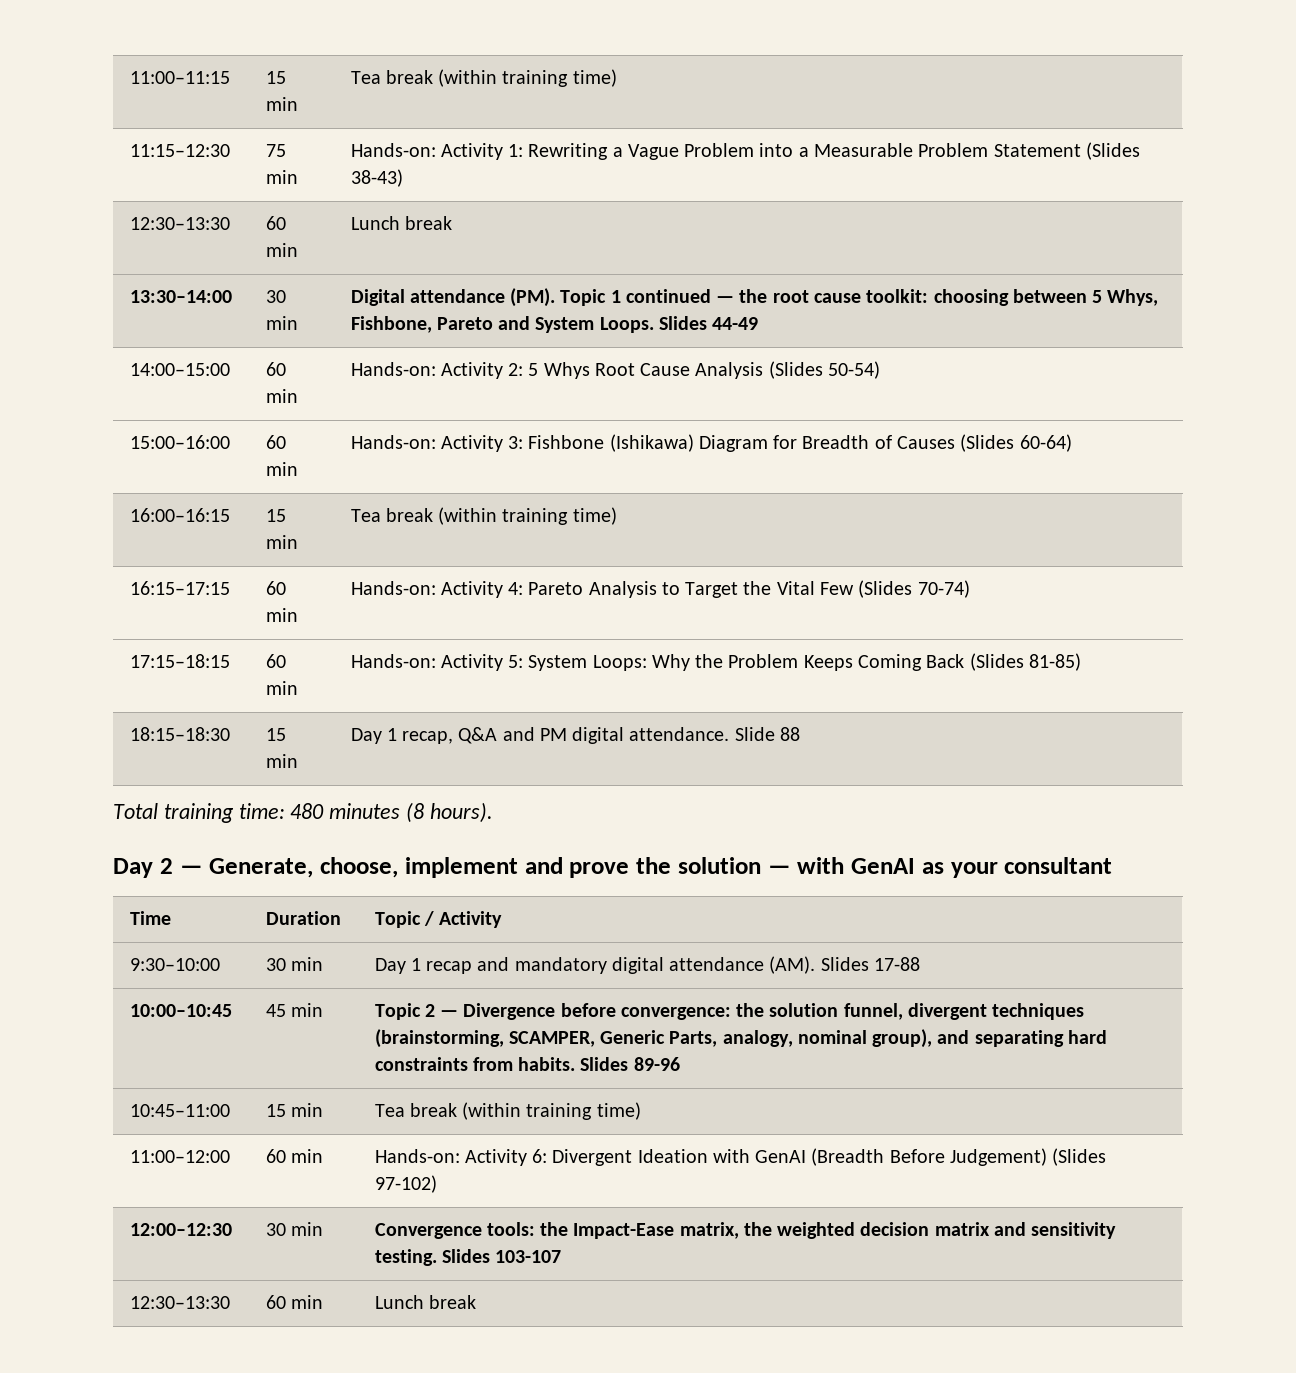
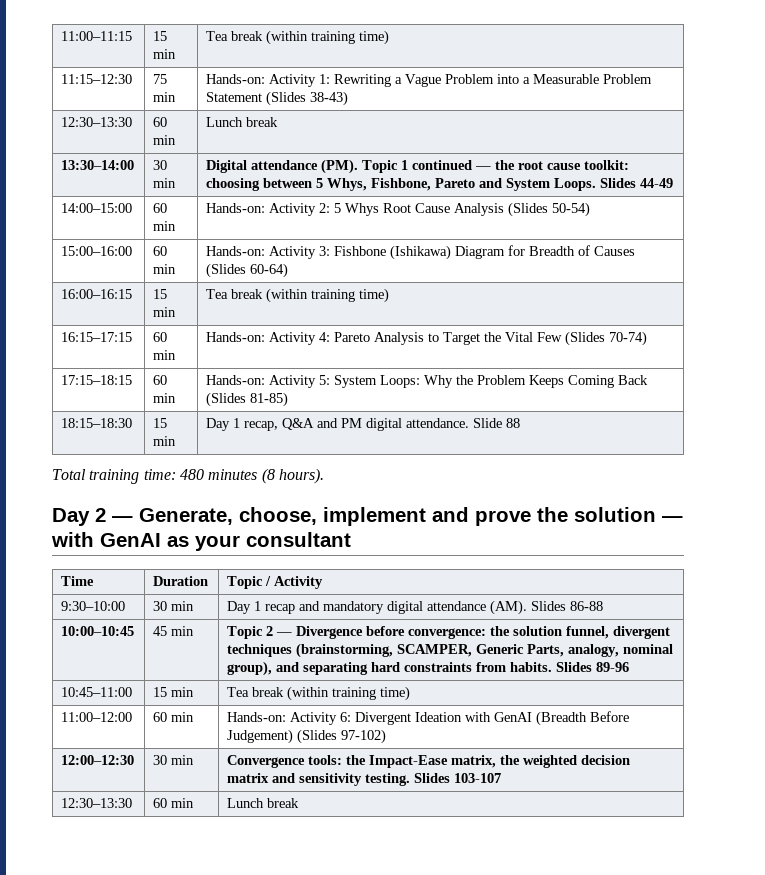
[873,957,920,971] 17-88 -> [570,601,604,611] 86-88

